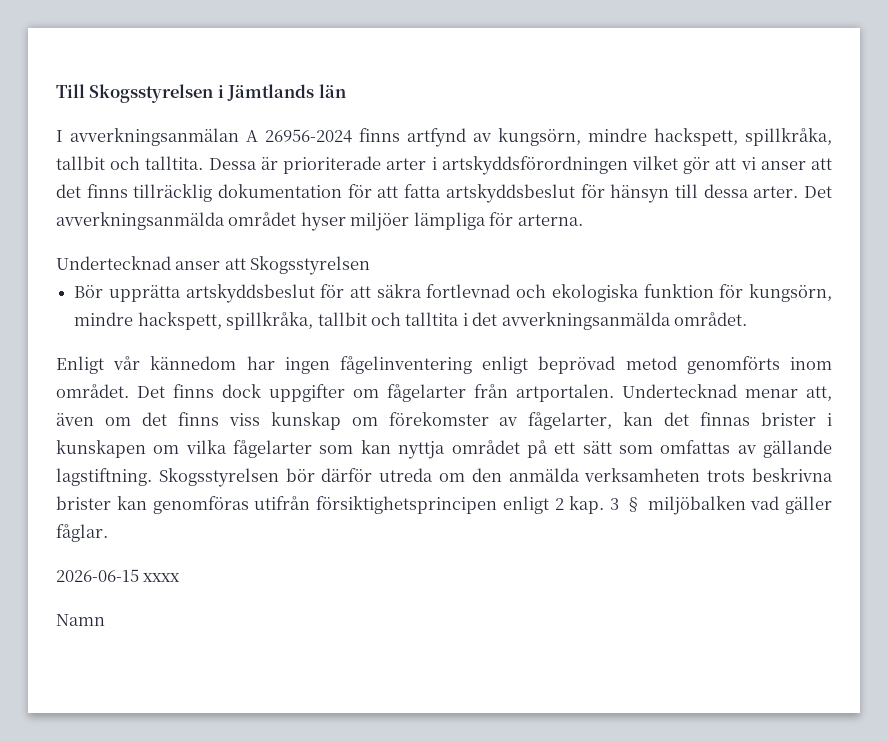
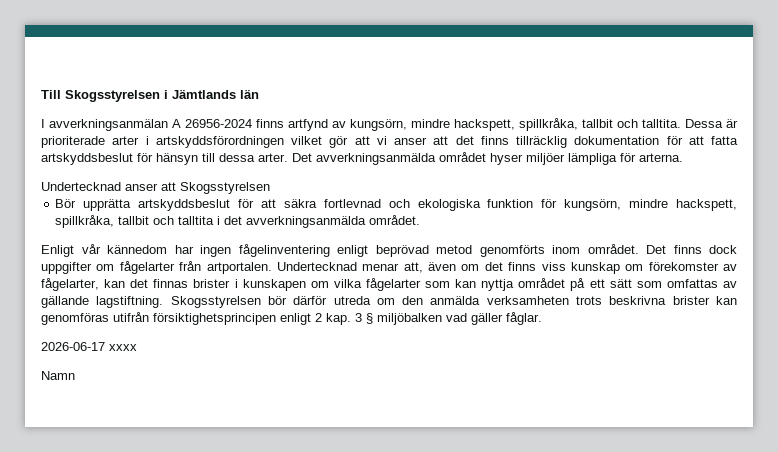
[56,569,139,582] 2026-06-15 -> [41,342,105,351] 2026-06-17

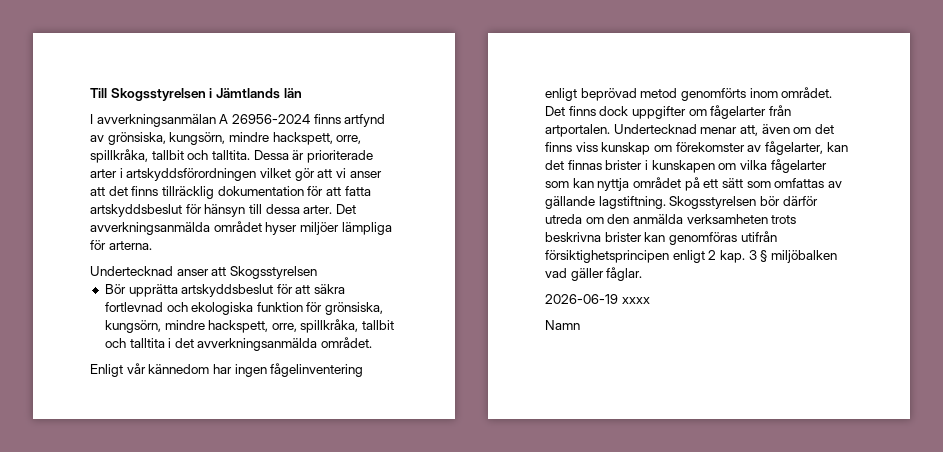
[350,119,515,131] kungsörn, mindre hackspett, -> [107,132,362,145] grönsiska, kungsörn, mindre hackspett, orre,
[564,199,737,211] kungsörn, mindre hackspett, -> [325,302,384,315] [104,320,297,333] grönsiska, kungsörn, mindre hackspett, orre,
[41,342,105,351] 2026-06-17 -> [545,294,618,304] 2026-06-19

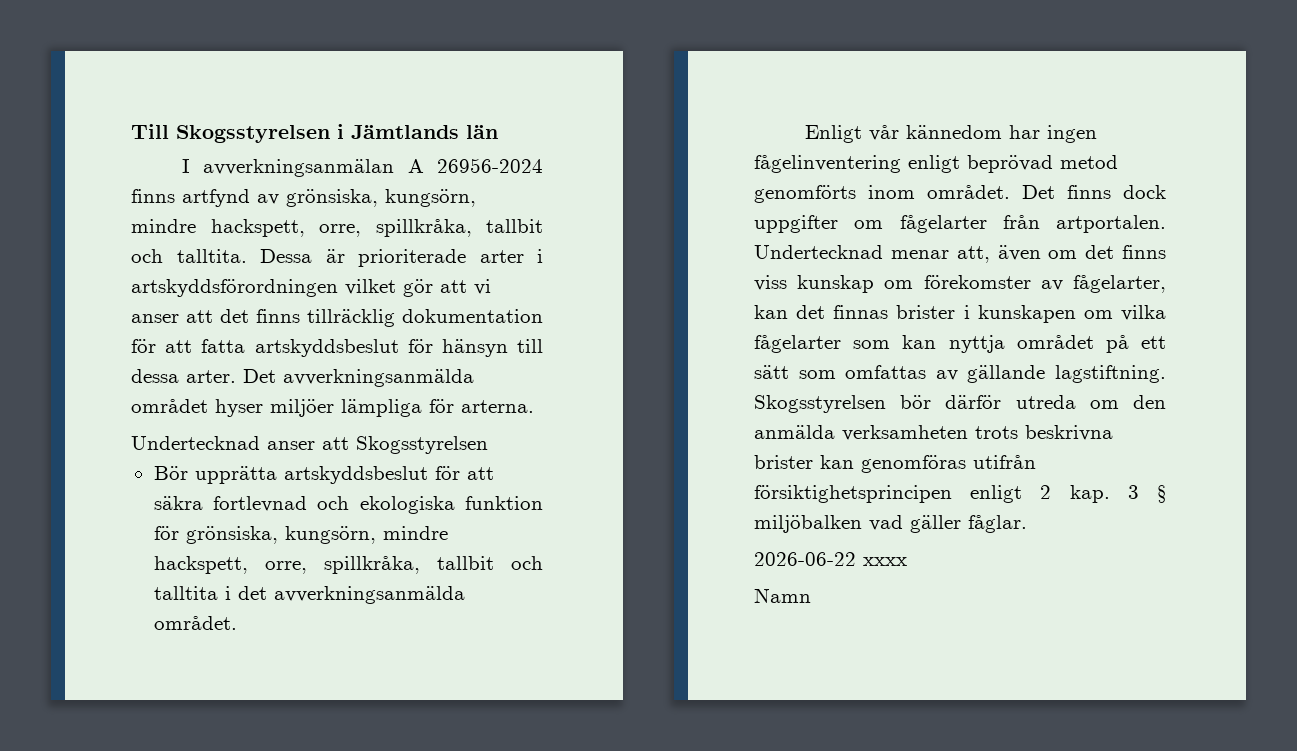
[545,294,618,304] 2026-06-19 -> [754,552,856,566] 2026-06-22

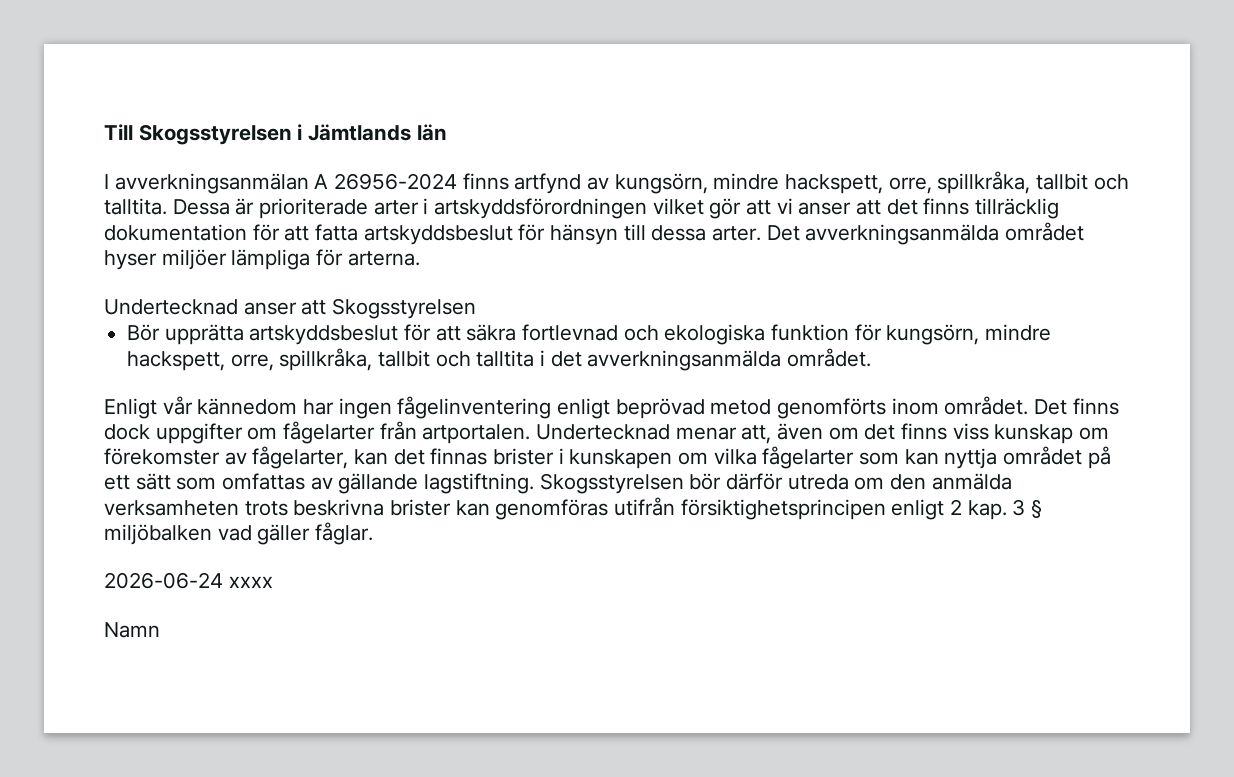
[286,189,378,207] grönsiska, -> (610, 183) none
[185,526,278,544] grönsiska, -> (882, 332) none
[754,552,856,566] 2026-06-22 -> [104,572,223,589] 2026-06-24

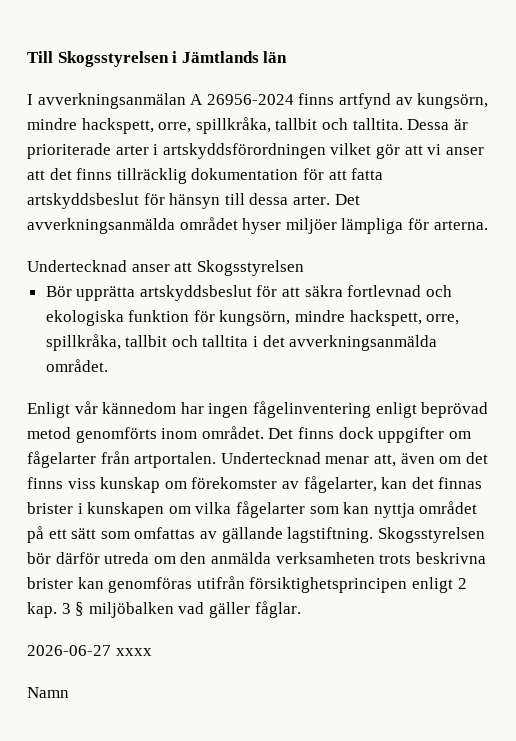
[104,572,223,589] 2026-06-24 -> [27,645,111,656] 2026-06-27

